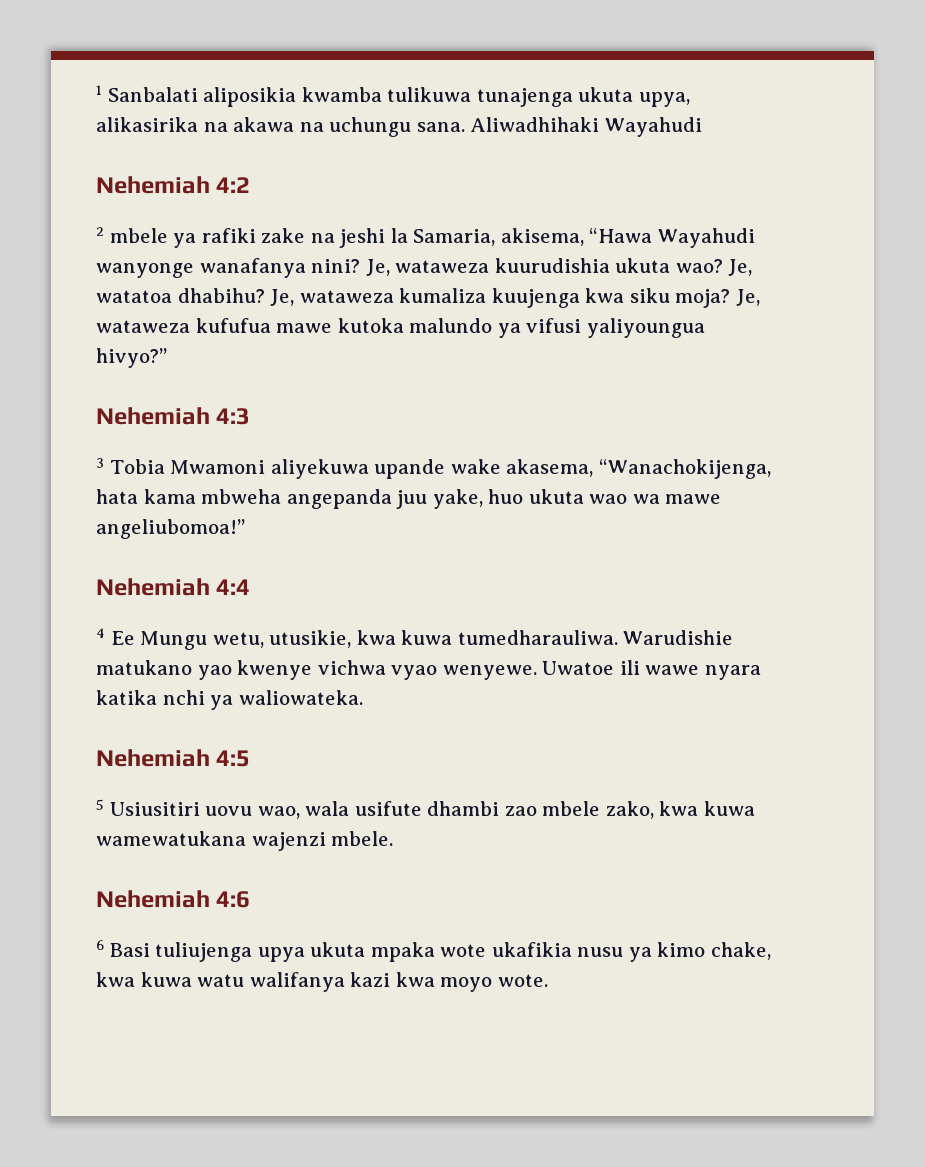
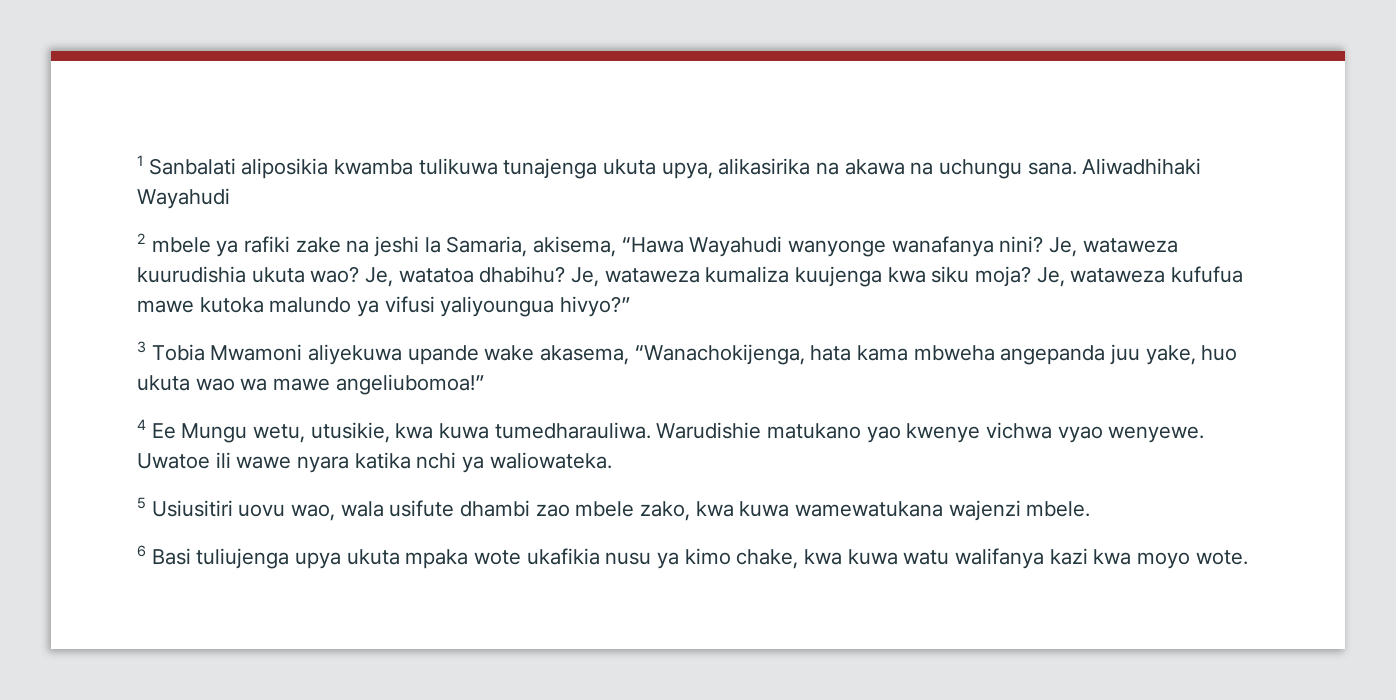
[96,176,251,194] // Nehemiah 4:2 -> (230, 198) none
[96,407,251,425] // Nehemiah 4:3 -> (631, 306) none
[96,578,251,596] // Nehemiah 4:4 -> (484, 384) none
[96,749,251,767] // Nehemiah 4:5 -> (612, 460) none
[96,890,251,908] // Nehemiah 4:6 -> (1091, 509) none

